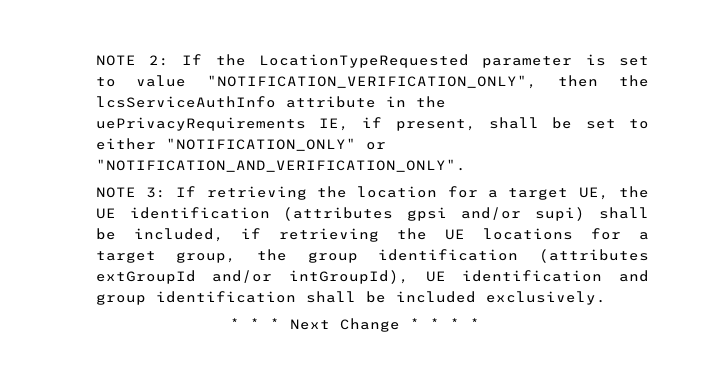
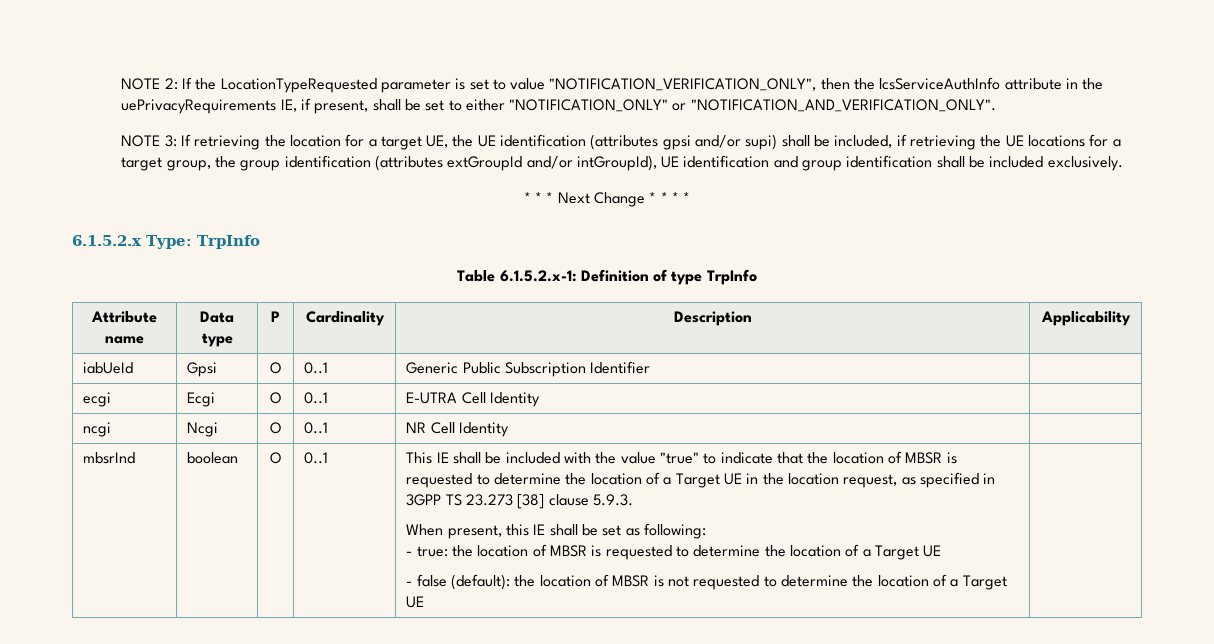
(480, 323) none -> [72,235,260,249] [457,269,757,285] [91,311,157,323] [105,336,144,344] [200,311,234,323] [201,333,233,347] [271,311,280,322] [305,311,385,326] [673,311,752,326] [1040,311,1131,326] [83,362,134,374] [187,362,218,377] [269,362,282,374] [304,362,329,374] [406,361,651,377] [83,392,112,407] [187,392,216,407] [269,392,282,404] [304,392,329,404] [406,392,541,407] [83,422,112,437] [187,422,219,437] [269,422,282,434] [304,422,329,434] [406,422,510,437] [83,452,136,464] [187,452,239,464] [269,452,282,464] [304,452,329,464] [406,451,957,464] [406,472,996,488] [406,494,634,509] [406,523,707,539] [406,544,942,560] [406,574,1007,590] [406,596,425,608] // 6.1.5.2.x Type: TrpInfo // Table 6.1.5.2.x-1: Definition of type TrpInfo // Attribute name | Data type | P | Cardinality | Description | Applicability // iabUeId | Gpsi | O | 0..1 | Generic Public Subscription Identifier | // ecgi | Ecgi | O | 0..1 | E-UTRA Cell Identity | // ncgi | Ncgi | O | 0..1 | NR Cell Identity | // mbsrInd | boolean | O | 0..1 | This IE shall be included with the value "true" to indicate that the location of MBSR is requested to determine the location of a Target UE in the location request, as specified in 3GPP TS 23.273 [38] clause 5.9.3. // When present, this IE shall be set as following: // - true: the location of MBSR is requested to determine the location of a Target UE // - false (default): the location of MBSR is not requested to determine the location of a Target UE |

